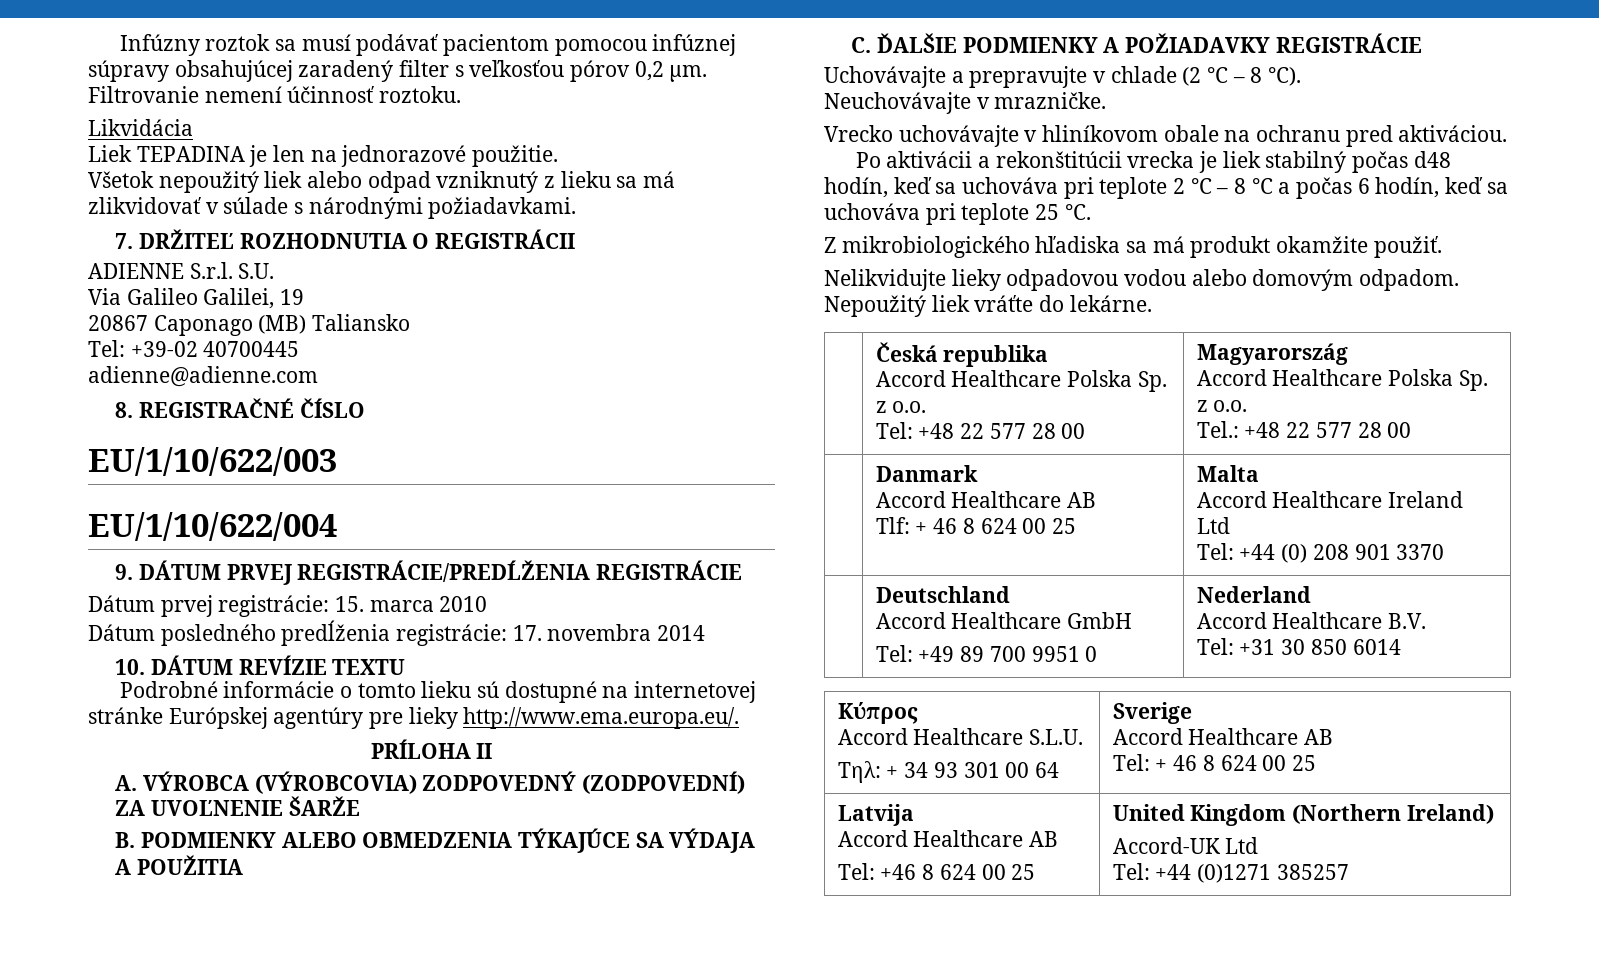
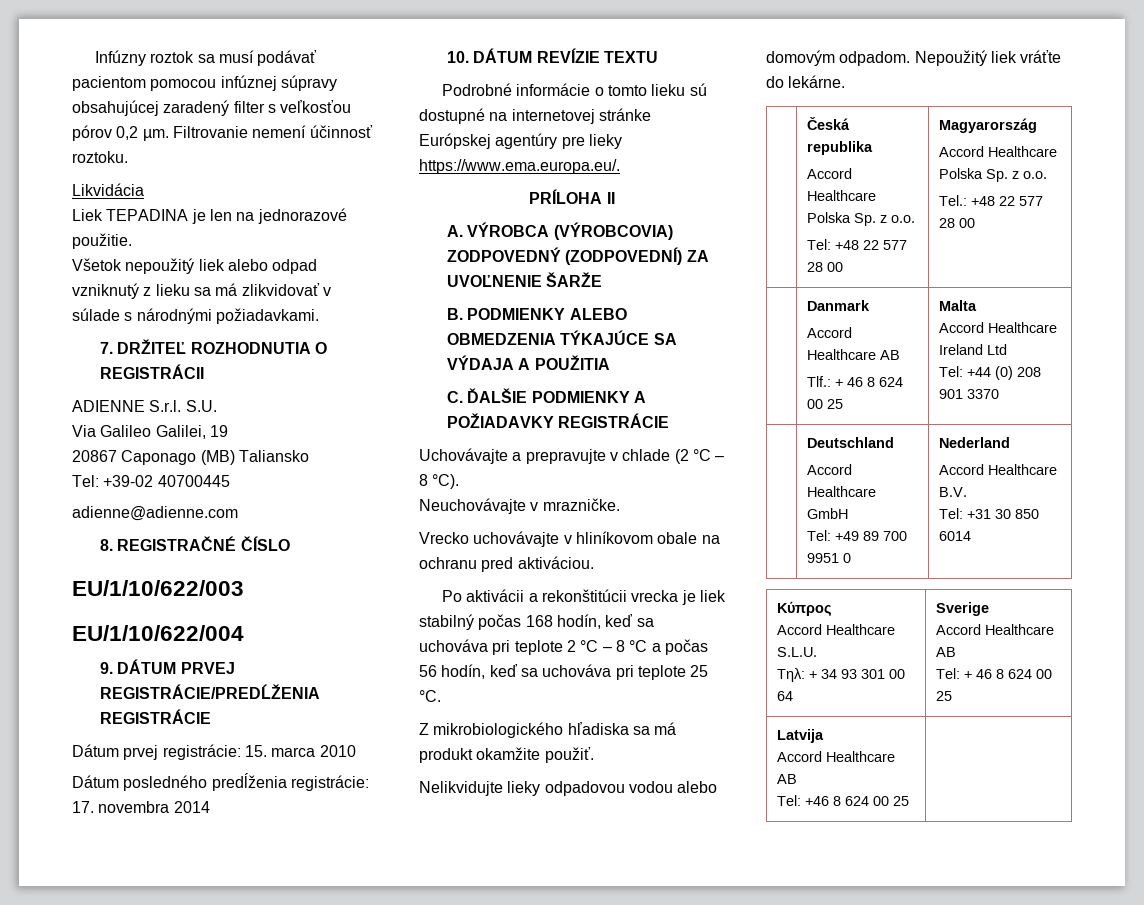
[463,707,740,729] http://www.ema.europa.eu/. -> [419,159,620,174] https://www.ema.europa.eu/.
[1413,151,1451,168] d48 -> [525,615,553,627] 168
[1357,178,1370,194] 6 -> [419,665,437,677] 56
[875,517,910,534] Tlf: -> [807,376,832,387] Tlf.:
[1112,804,1494,826] [1112,837,1259,854] [1112,863,1349,883] United Kingdom (Northern Ireland) // Accord-UK Ltd // Tel: +44 (0)1271 385257 -> (910, 801) none

